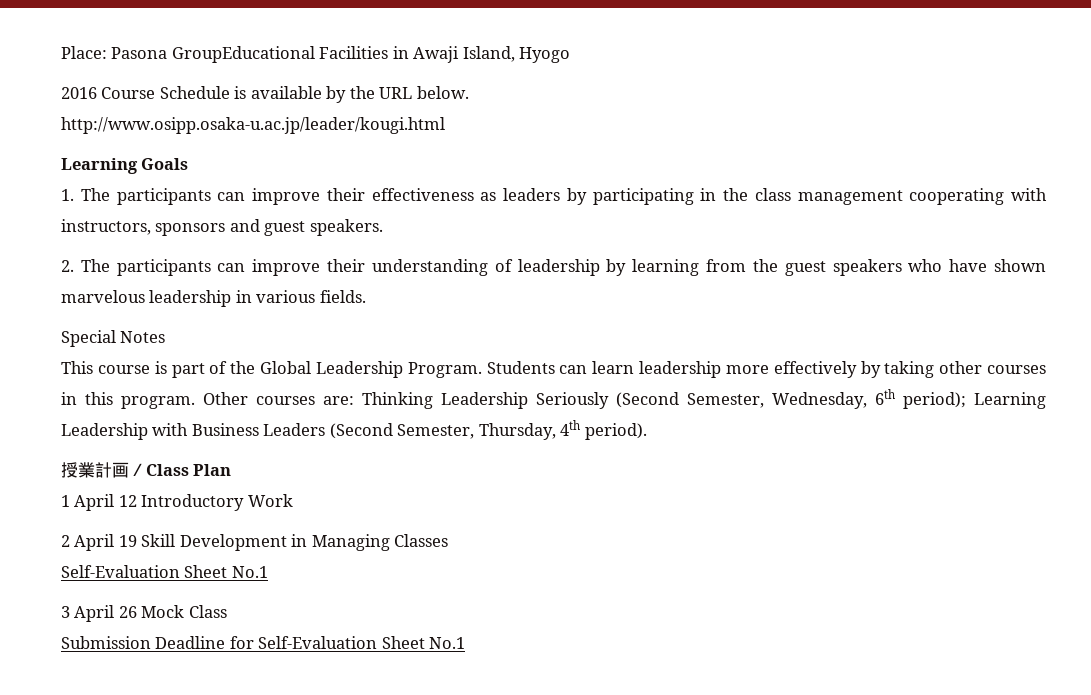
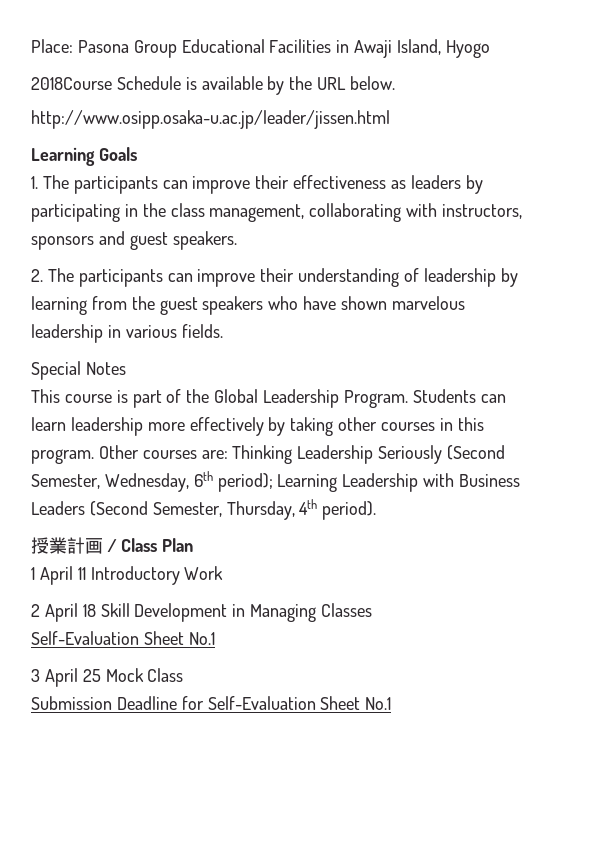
[171,46,315,63] GroupEducational -> [133,39,265,58] Group Educational
[61,87,156,99] 2016 Course -> [31,77,112,90] 2018Course
[61,117,445,134] http://www.osipp.osaka-u.ac.jp/leader/kougi.html -> [31,110,390,129] http://www.osipp.osaka-u.ac.jp/leader/jissen.html
[797,188,1005,205] management cooperating -> [209,203,402,222] management, collaborating
[118,495,137,507] 12 -> [77,567,86,580] 11
[118,535,137,547] 19 -> [82,604,96,617] 18
[118,606,137,618] 26 -> [82,669,101,682] 25

